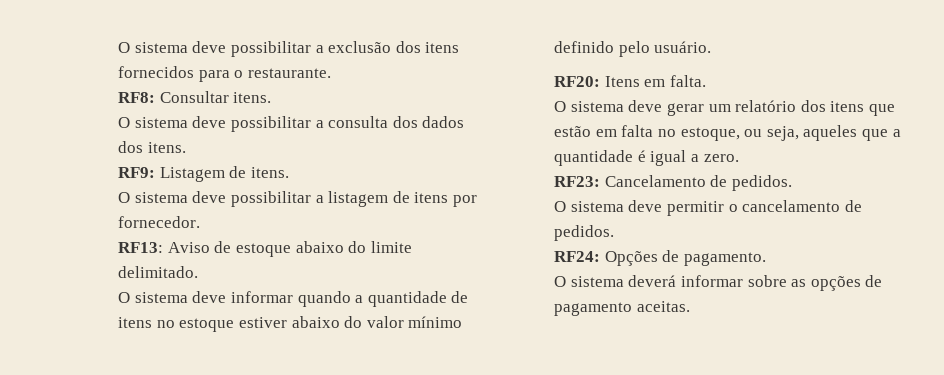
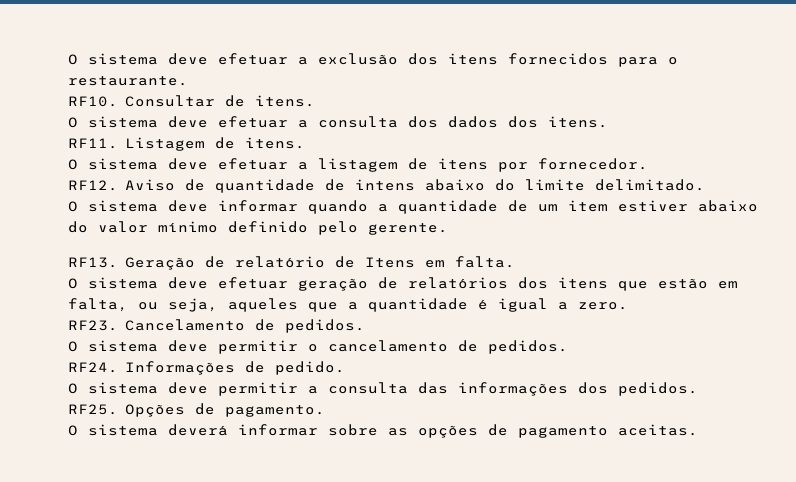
[118,41,312,57] O sistema deve possibilitar -> [68,53,289,65] O sistema deve efetuar
[118,91,272,103] [118,116,312,132] RF8: Consultar itens. // O sistema deve possibilitar -> [68,95,315,107] [68,116,289,128] RF10. Consultar de itens. // O sistema deve efetuar
[118,167,156,178] RF9: -> [68,138,119,149] RF11.
[231,191,312,207] possibilitar -> [218,158,289,170] efetuar
[118,242,164,253] RF13: -> [68,180,119,191] RF12.
[236,243,292,257] estoque -> [214,179,415,193] quantidade de intens
[118,317,235,332] itens no estoque -> [538,200,609,212] um item
[654,41,712,53] [554,76,601,87] usuário. // RF20: -> [368,223,449,235] [68,256,355,270] gerente. // RF13. Geração de relatório de
[667,100,797,116] gerar um relatório -> [218,277,509,291] efetuar geração de relatórios
[621,125,740,141] falta no estoque, -> [68,298,129,312] falta,
[554,176,601,187] RF23: -> [68,320,119,331] RF23.
[554,251,601,262] RF24: -> [68,361,345,375] [68,382,699,396] [68,404,119,415] RF24. Informações de pedido. // O sistema deve permitir a consulta das informações dos pedidos. // RF25.

